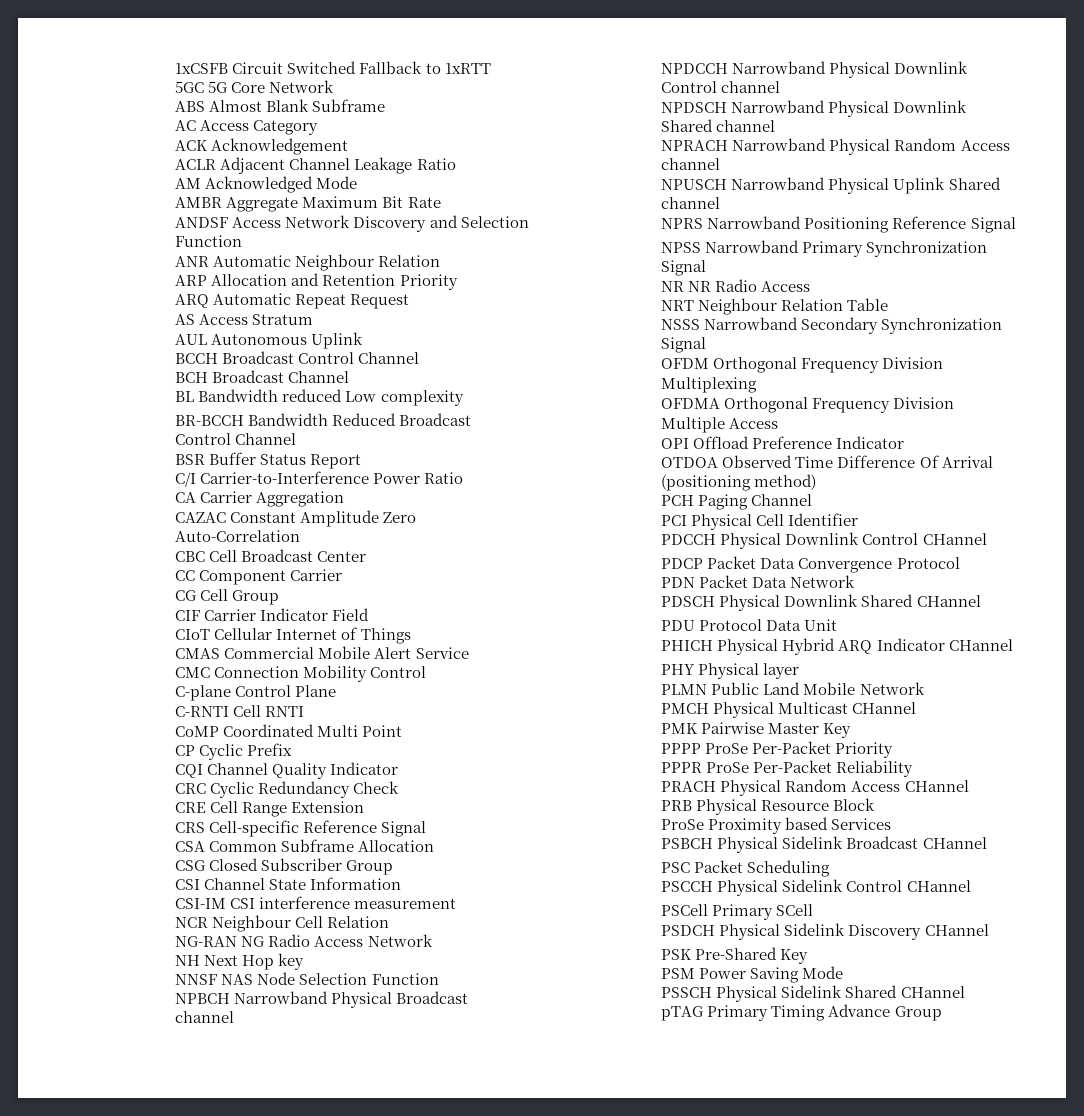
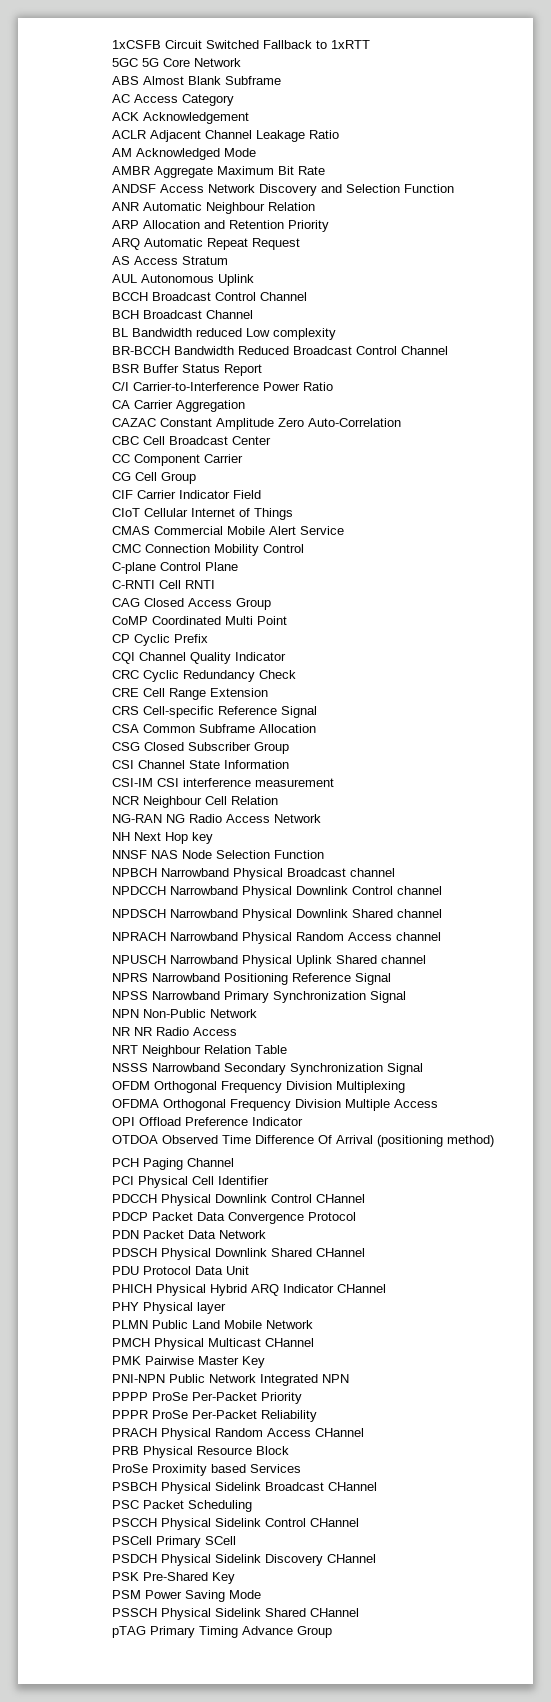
(305, 711) none -> [111,598,271,610] // CAG Closed Access Group
(707, 268) none -> [111,1009,257,1018] // NPN Non-Public Network
(852, 730) none -> [111,1374,349,1386] // PNI-NPN Public Network Integrated NPN

